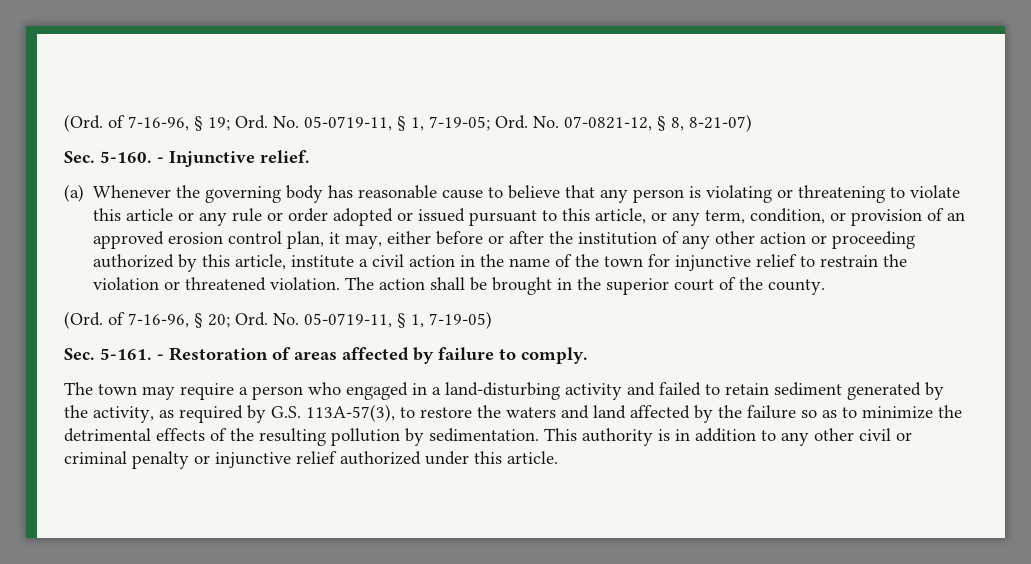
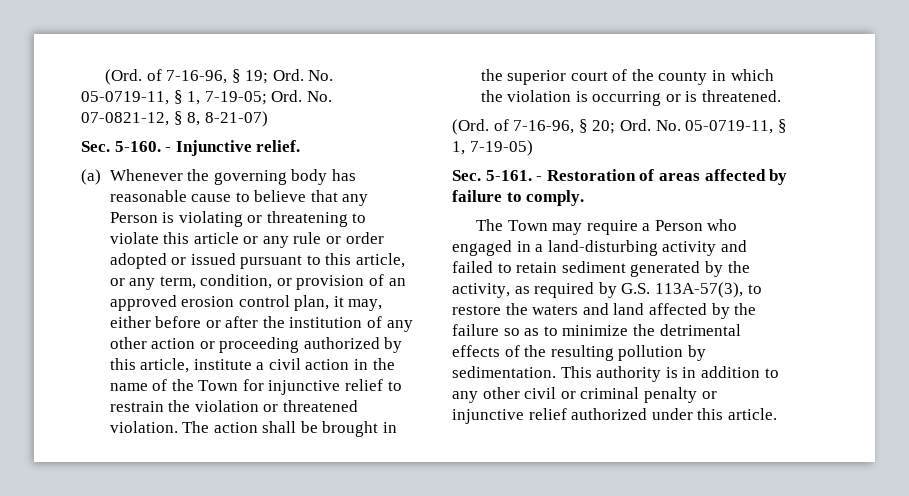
[633,189,685,203] person -> [109,212,158,223] Person
[604,256,644,267] town -> [198,380,239,391] Town
[768,279,826,295] county. -> [658,69,774,85] [480,90,782,106] county in which the violation is occurring or is threatened.
[98,384,137,395] town -> [507,220,548,231] Town
[252,386,303,400] person -> [654,220,703,231] Person

